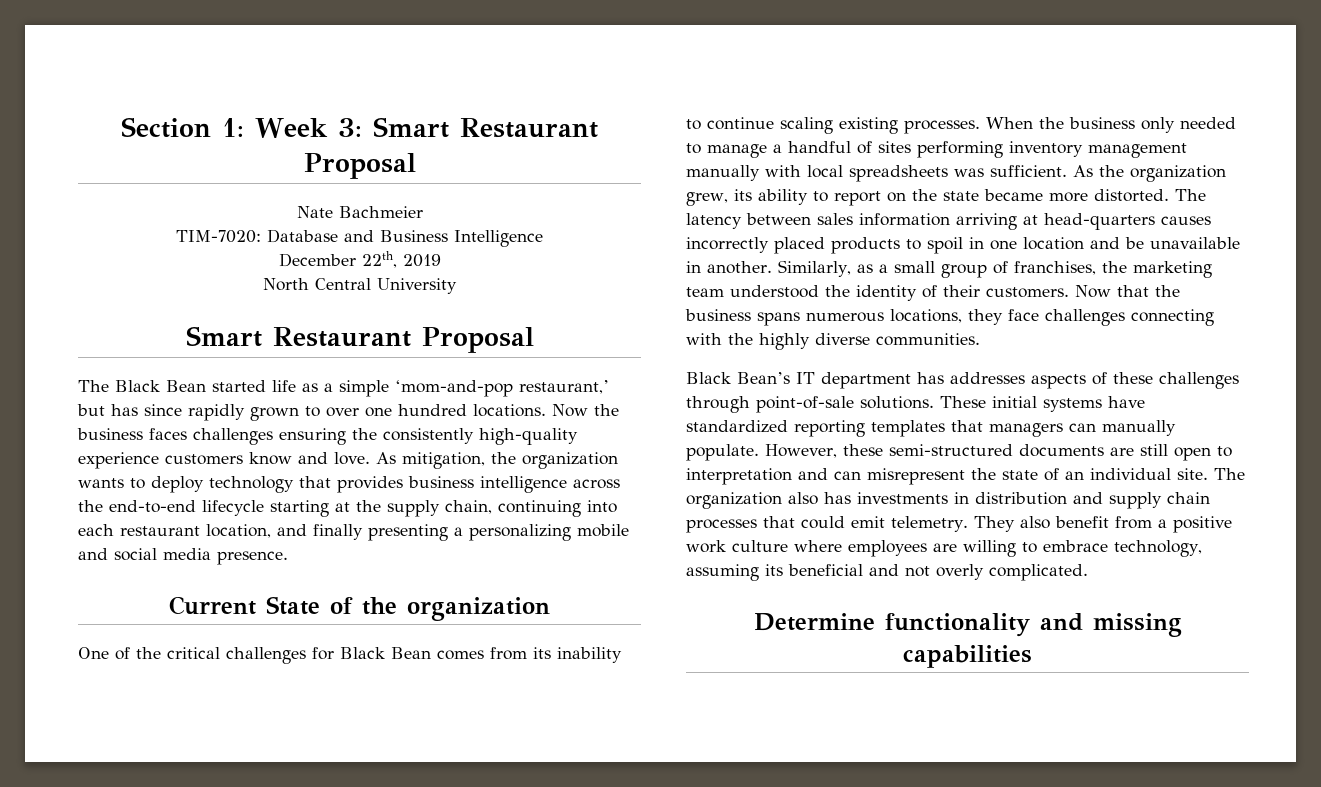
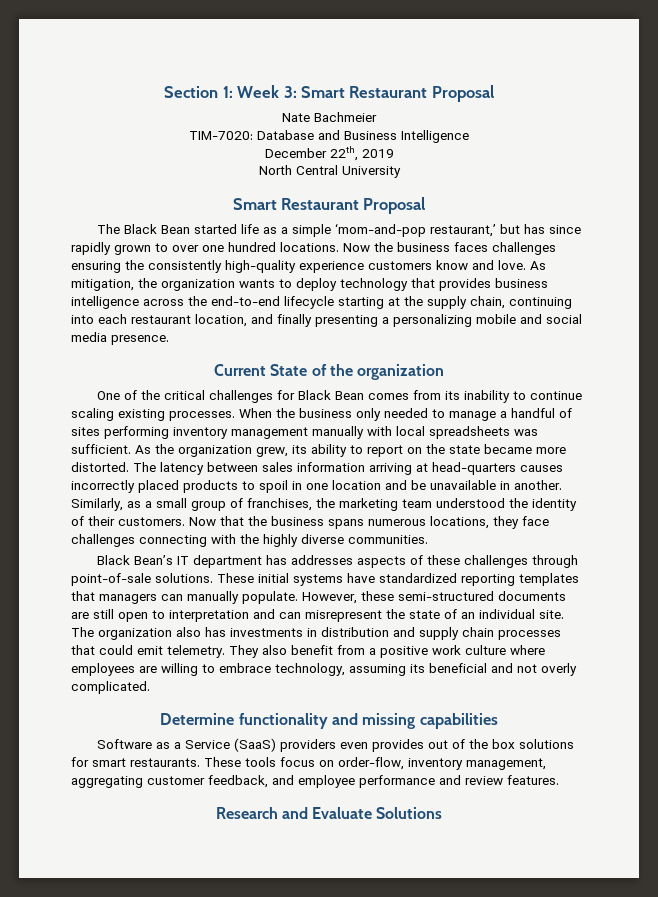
(1032, 656) none -> [96,738,574,752] [71,757,546,770] [71,775,559,788] [215,807,443,819] // Software as a Service (SaaS) providers even provides out of the box solutions for smart restaurants. These tools focus on order-flow, inventory management, aggregating customer feedback, and employee performance and review features. // Research and Evaluate Solutions

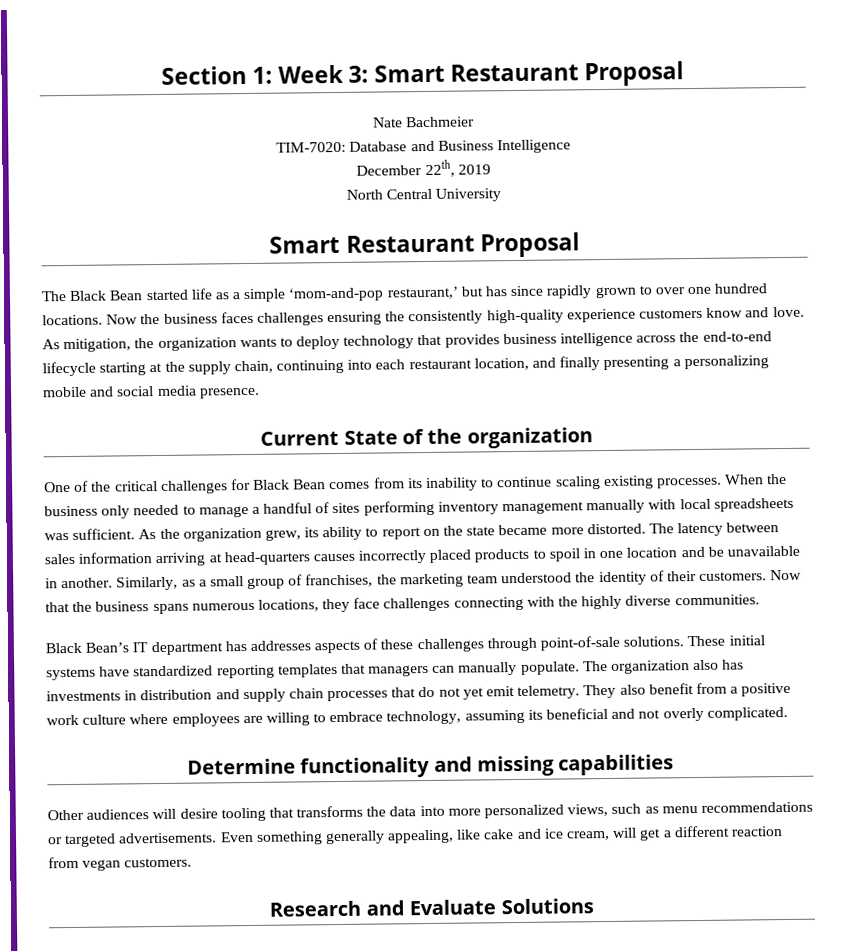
[302,591,566,604] [71,609,564,622] However, these semi-structured documents are still open to interpretation and can misrepresent the state of an individual site. -> (580, 668) none
[99,645,133,655] could -> [418,686,484,700] do not yet
[96,738,574,752] [71,757,546,770] [71,775,559,788] Software as a Service (SaaS) providers even provides out of the box solutions for smart restaurants. These tools focus on order-flow, inventory management, aggregating customer feedback, and employee performance and review features. -> [47,801,813,822] [48,825,783,848] [48,856,193,871] Other audiences will desire tooling that transforms the data into more personalized views, such as menu recommendations or targeted advertisements. Even something generally appealing, like cake and ice cream, will get a different reaction from vegan customers.

